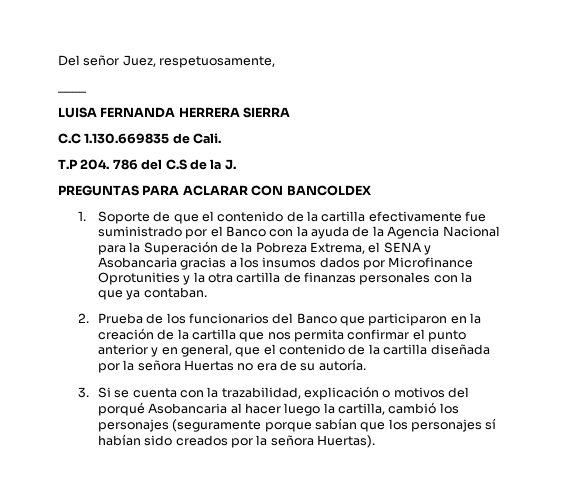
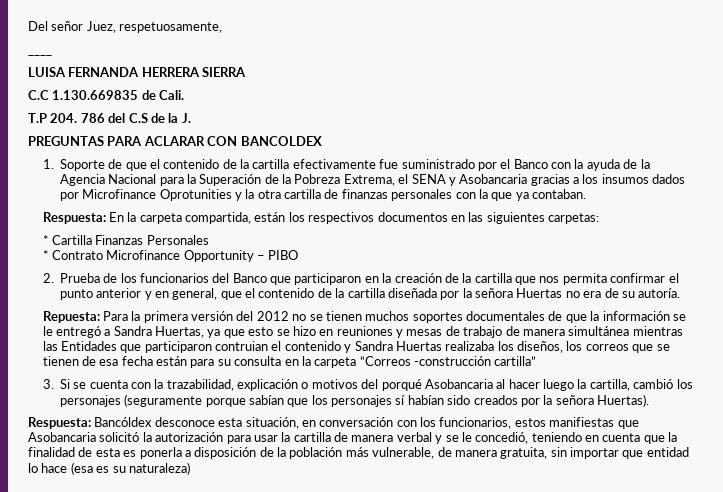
(207, 292) none -> [42,212,599,224] [42,235,209,245] [42,250,299,262] // Respuesta: En la carpeta compartida, están los respectivos documentos en las siguientes carpetas: // * Cartilla Finanzas Personales // * Contrato Microfinance Opportunity – PIBO
(366, 365) none -> [42,311,686,323] [42,326,683,338] [42,341,670,353] [42,356,537,368] // Repuesta: Para la primera versión del 2012 no se tienen muchos soportes documentales de que la información se le entregó a Sandra Huertas, ya que esto se hizo en reuniones y mesas de trabajo de manera simultánea mientras las Entidades que participaron contruian el contenido y Sandra Huertas realizaba los diseños, los correos que se tienen de esa fecha están para su consulta en la carpeta “Correos -construcción cartilla”
(376, 441) none -> [28,417,639,429] [28,432,678,444] [28,447,689,459] [28,462,190,475] // Respuesta: Bancóldex desconoce esta situación, en conversación con los funcionarios, estos manifiestas que Asobancaria solicitó la autorización para usar la cartilla de manera verbal y se le concedió, teniendo en cuenta que la finalidad de esta es ponerla a disposición de la población más vulnerable, de manera gratuita, sin importar que entidad lo hace (esa es su naturaleza)

